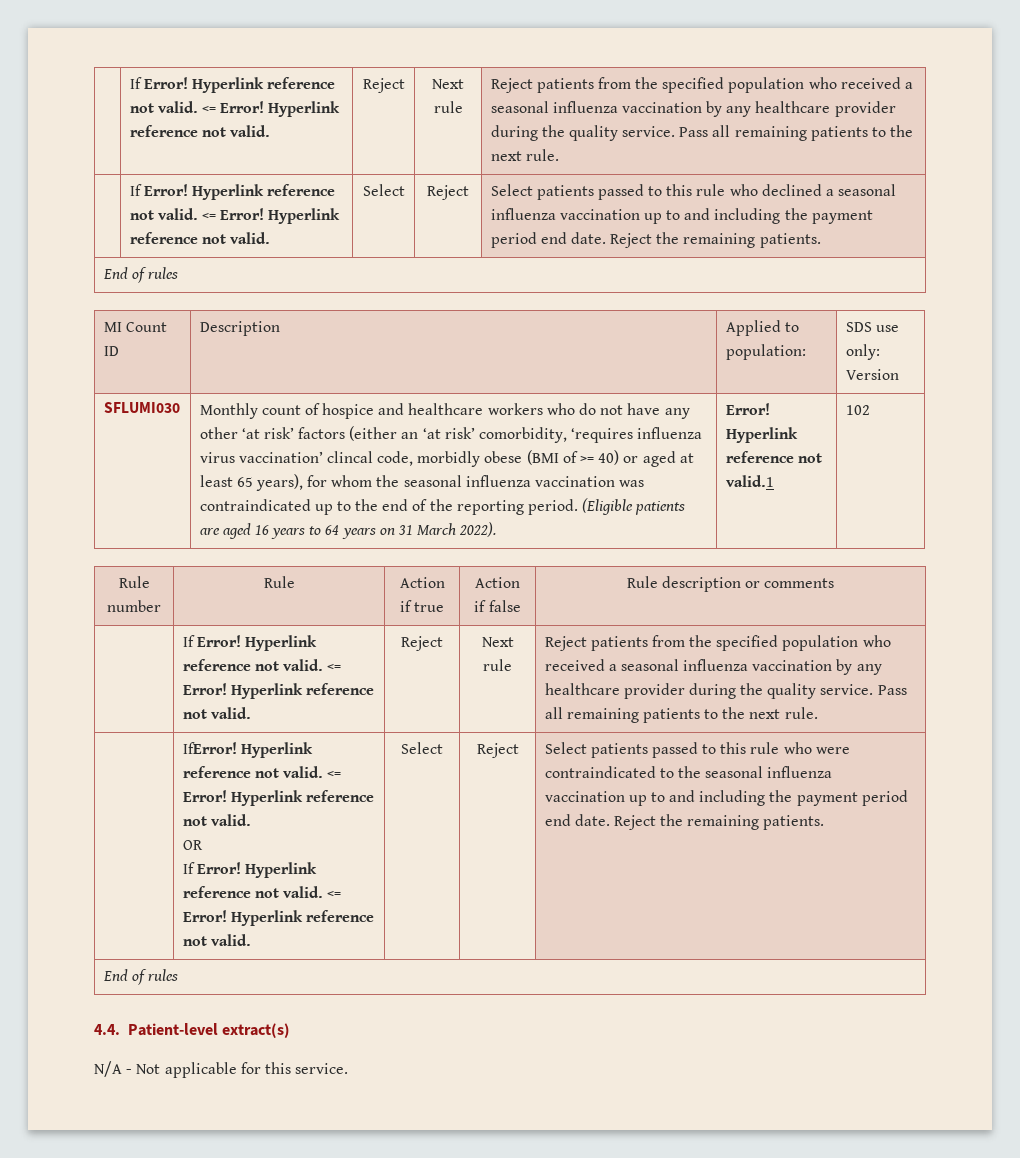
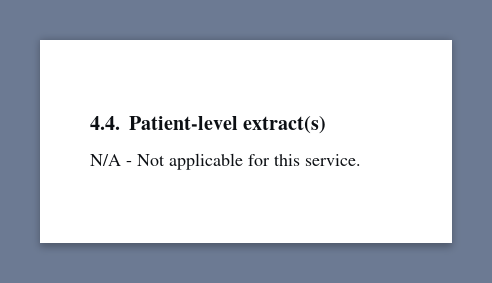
[129,77,336,93] [129,101,341,117] [129,125,270,137] [362,78,405,93] [432,79,464,89] [433,101,463,113] [490,77,914,93] [490,101,896,117] [490,125,914,141] [490,149,559,161] [129,184,336,200] [129,208,341,224] [129,232,270,244] [362,184,405,196] [427,185,469,200] [490,184,897,200] [490,208,873,224] [490,232,821,248] [102,267,178,283] [103,322,167,332] [103,346,119,356] [199,321,280,336] [725,320,799,336] [725,344,806,360] [845,322,899,332] [845,344,880,360] [845,369,899,380] [103,402,180,413] [199,403,690,419] [199,426,703,443] [199,450,694,467] [199,474,645,491] [199,498,686,515] [199,522,497,539] [725,403,770,415] [725,427,798,443] [725,451,822,463] [725,475,774,487] [845,405,870,415] [118,576,150,588] [107,600,161,612] [263,576,295,588] [399,577,445,588] [399,600,445,612] [475,577,520,588] [474,600,521,612] [626,576,835,592] [182,635,317,651] [182,659,342,671] [182,683,374,699] [182,707,251,719] [401,636,443,651] [481,637,514,647] [483,659,512,671] [544,635,891,651] [544,659,882,675] [544,683,907,699] [544,707,818,723] [182,742,313,758] [182,766,342,778] [182,790,374,806] [182,814,251,826] [182,840,203,850] [182,862,317,878] [182,886,342,898] [182,910,374,926] [182,934,251,946] [401,742,443,754] [476,743,519,758] [544,742,850,758] [544,766,833,778] [544,790,908,806] [544,814,825,830] [102,969,178,985] | If Error! Hyperlink reference not valid. <= Error! Hyperlink reference not valid. | Reject | Next rule | Reject patients from the specified population who received a seasonal influenza vaccination by any healthcare provider during the quality service. Pass all remaining patients to the next rule. // | If Error! Hyperlink reference not valid. <= Error! Hyperlink reference not valid. | Select | Reject | Select patients passed to this rule who declined a seasonal influenza vaccination up to and including the payment period end date. Reject the remaining patients. // End of rules // MI Count ID | Description | Applied to population: | SDS use only: Version // SFLUMI030 | Monthly count of hospice and healthcare workers who do not have any other ‘at risk’ factors (either an ‘at risk’ comorbidity, ‘requires influenza virus vaccination’ clincal code, morbidly obese (BMI of >= 40) or aged at least 65 years), for whom the seasonal influenza vaccination was contraindicated up to the end of the reporting period. (Eligible patients are aged 16 years to 64 years on 31 March 2022). | Error! Hyperlink reference not valid.1 | 102 // Rule number | Rule | Action if true | Action if false | Rule description or comments // | If Error! Hyperlink reference not valid. <= Error! Hyperlink reference not valid. | Reject | Next rule | Reject patients from the specified population who received a seasonal influenza vaccination by any healthcare provider during the quality service. Pass all remaining patients to the next rule. // | IfError! Hyperlink reference not valid. <= Error! Hyperlink reference not valid. // OR // If Error! Hyperlink reference not valid. <= Error! Hyperlink reference not valid. | Select | Reject | Select patients passed to this rule who were contraindicated to the seasonal influenza vaccination up to and including the payment period end date. Reject the remaining patients. // End of rules // -> (90, 123) none

